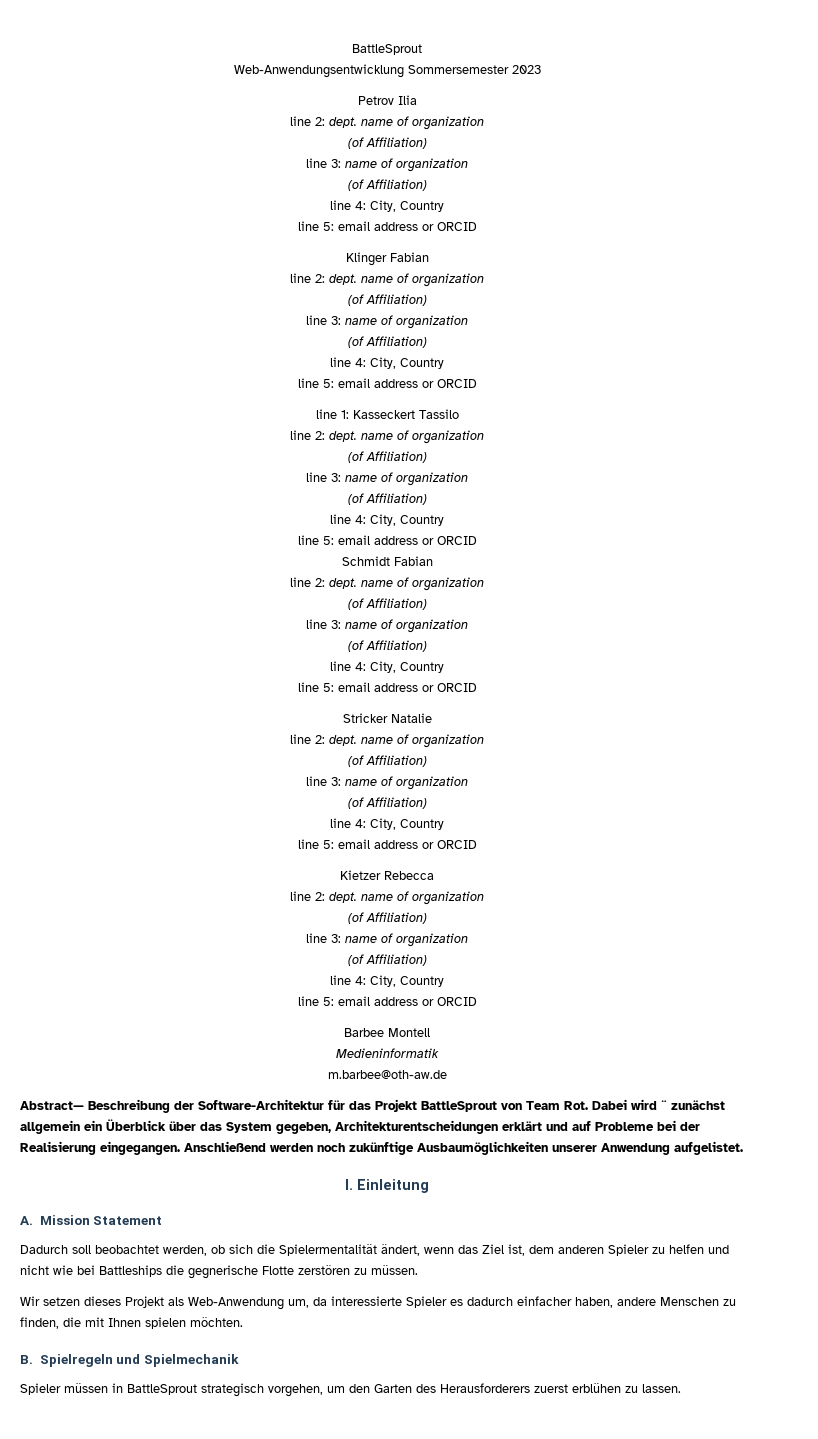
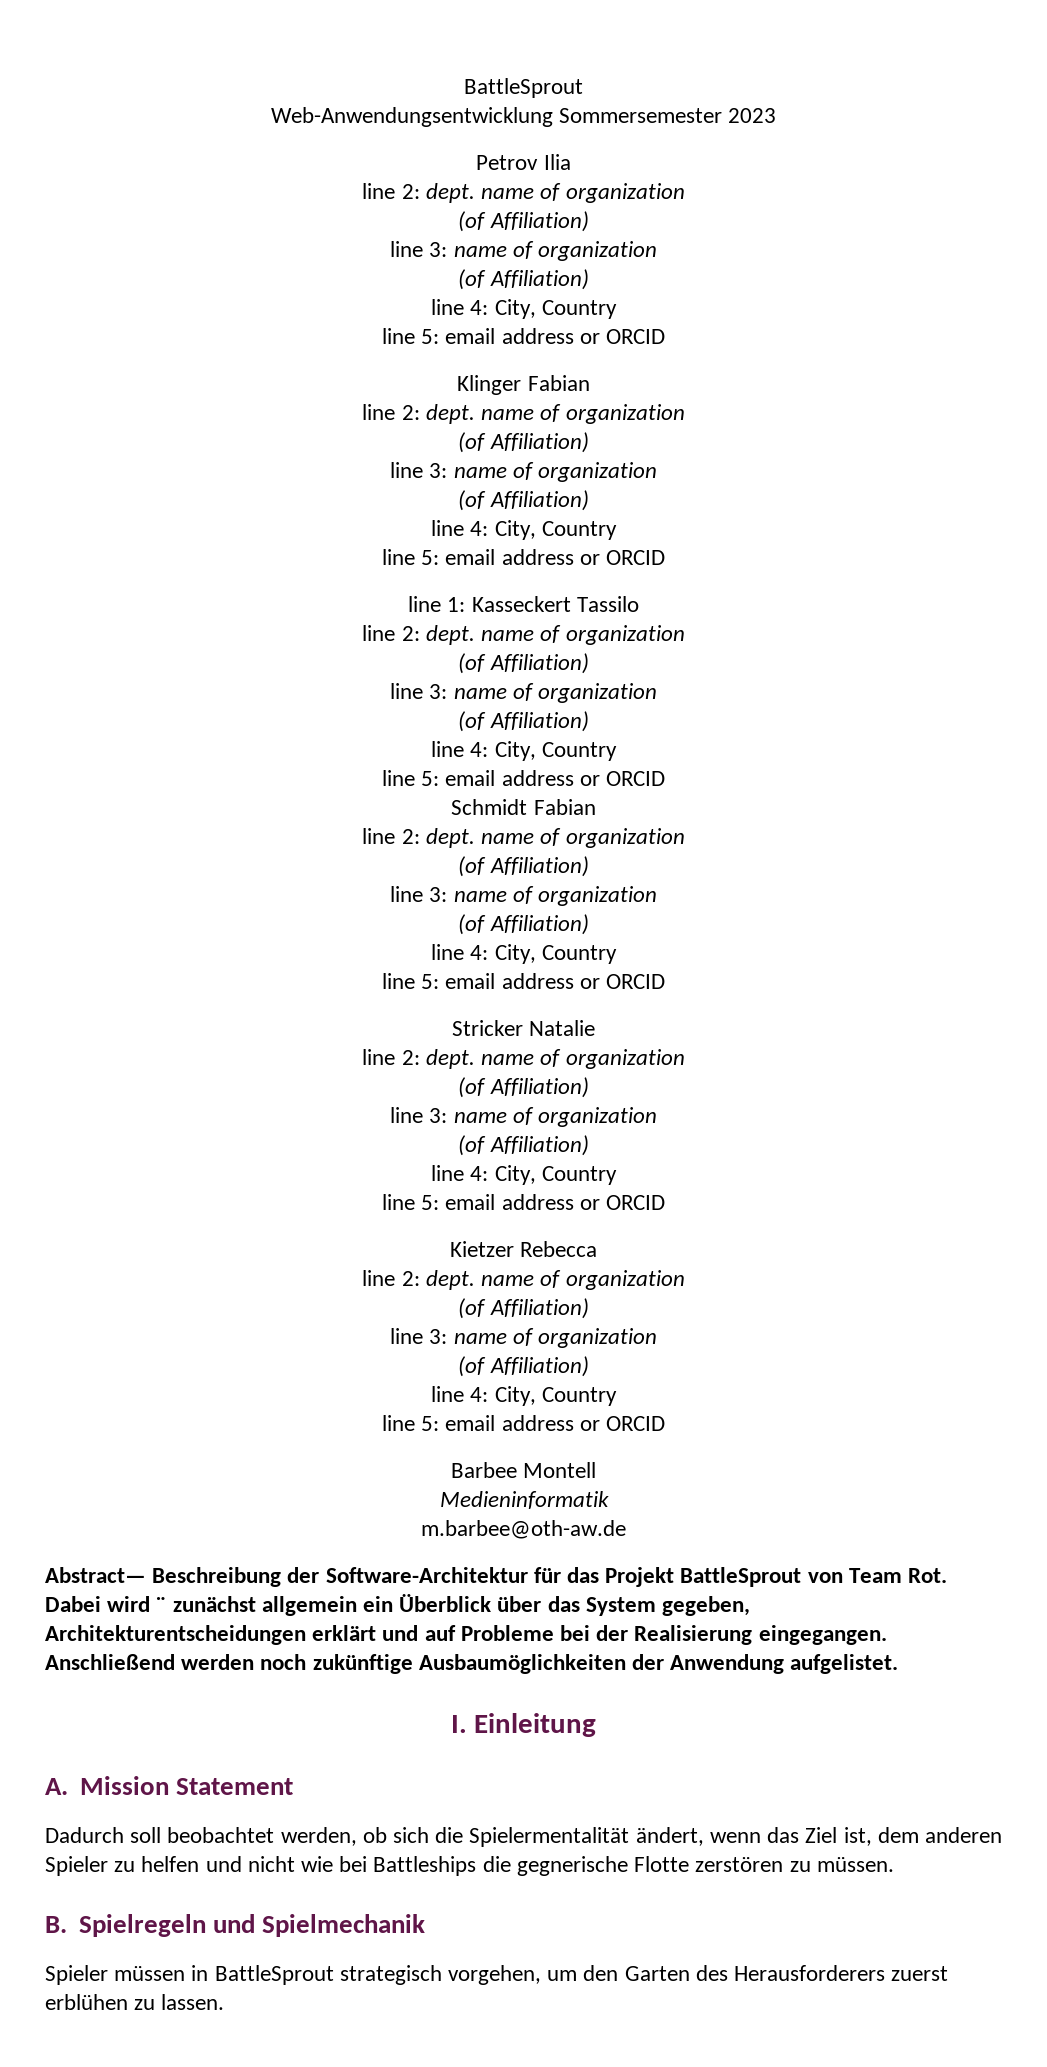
[552,1145,597,1152] unserer -> [632,1654,665,1670] der
[20,1296,736,1310] [20,1317,243,1329] // Wir setzen dieses Projekt als Web-Anwendung um, da interessierte Spieler es dadurch einfacher haben, andere Menschen zu finden, die mit Ihnen spielen möchten. -> (894, 1864) none

